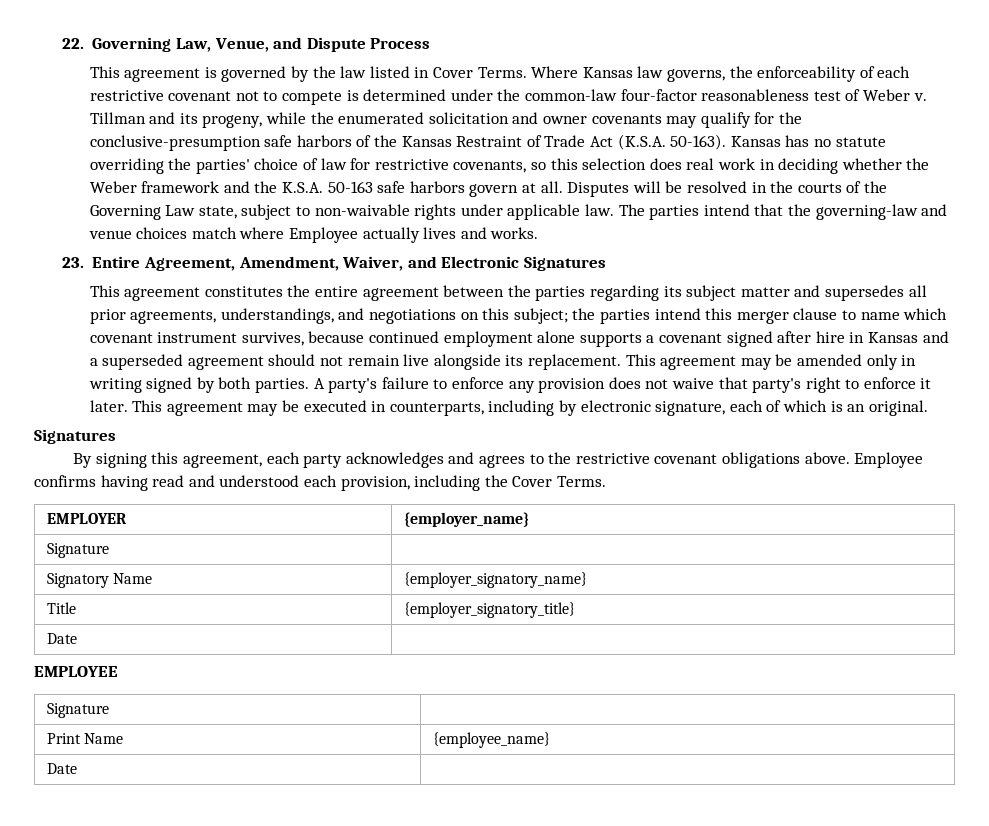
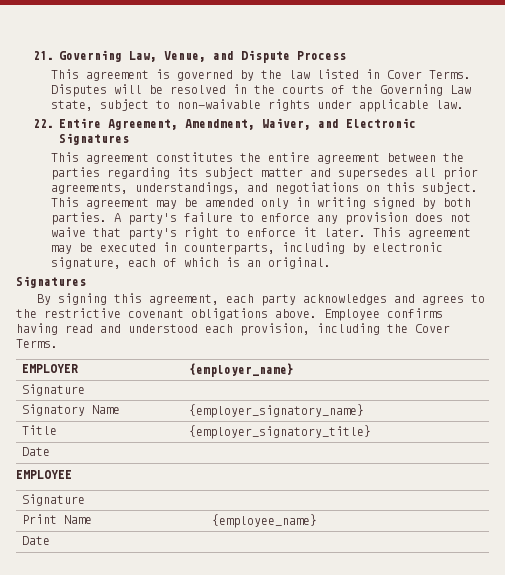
[61,38,84,49] 22. -> [33,51,55,60] 21.
[531,66,911,82] [89,89,927,105] [89,112,802,128] [89,134,886,151] [89,158,930,174] [89,181,563,197] Where Kansas law governs, the enforceability of each restrictive covenant not to compete is determined under the common-law four-factor reasonableness test of Weber v. Tillman and its progeny, while the enumerated solicitation and owner covenants may qualify for the conclusive-presumption safe harbors of the Kansas Restraint of Trade Act (K.S.A. 50-163). Kansas has no statute overriding the parties' choice of law for restrictive covenants, so this selection does real work in deciding whether the Weber framework and the K.S.A. 50-163 safe harbors govern at all. -> (471, 74) none
[618,204,948,220] [88,227,539,243] [61,257,84,268] The parties intend that the governing-law and venue choices match where Employee actually lives and works. // 23. -> [33,119,55,128] // 22.
[513,308,948,324] [89,331,949,347] [89,354,621,370] subject; the parties intend this merger clause to name which covenant instrument survives, because continued employment alone supports a covenant signed after hire in Kansas and a superseded agreement should not remain live alongside its replacement. -> [421,182,478,194] subject.

